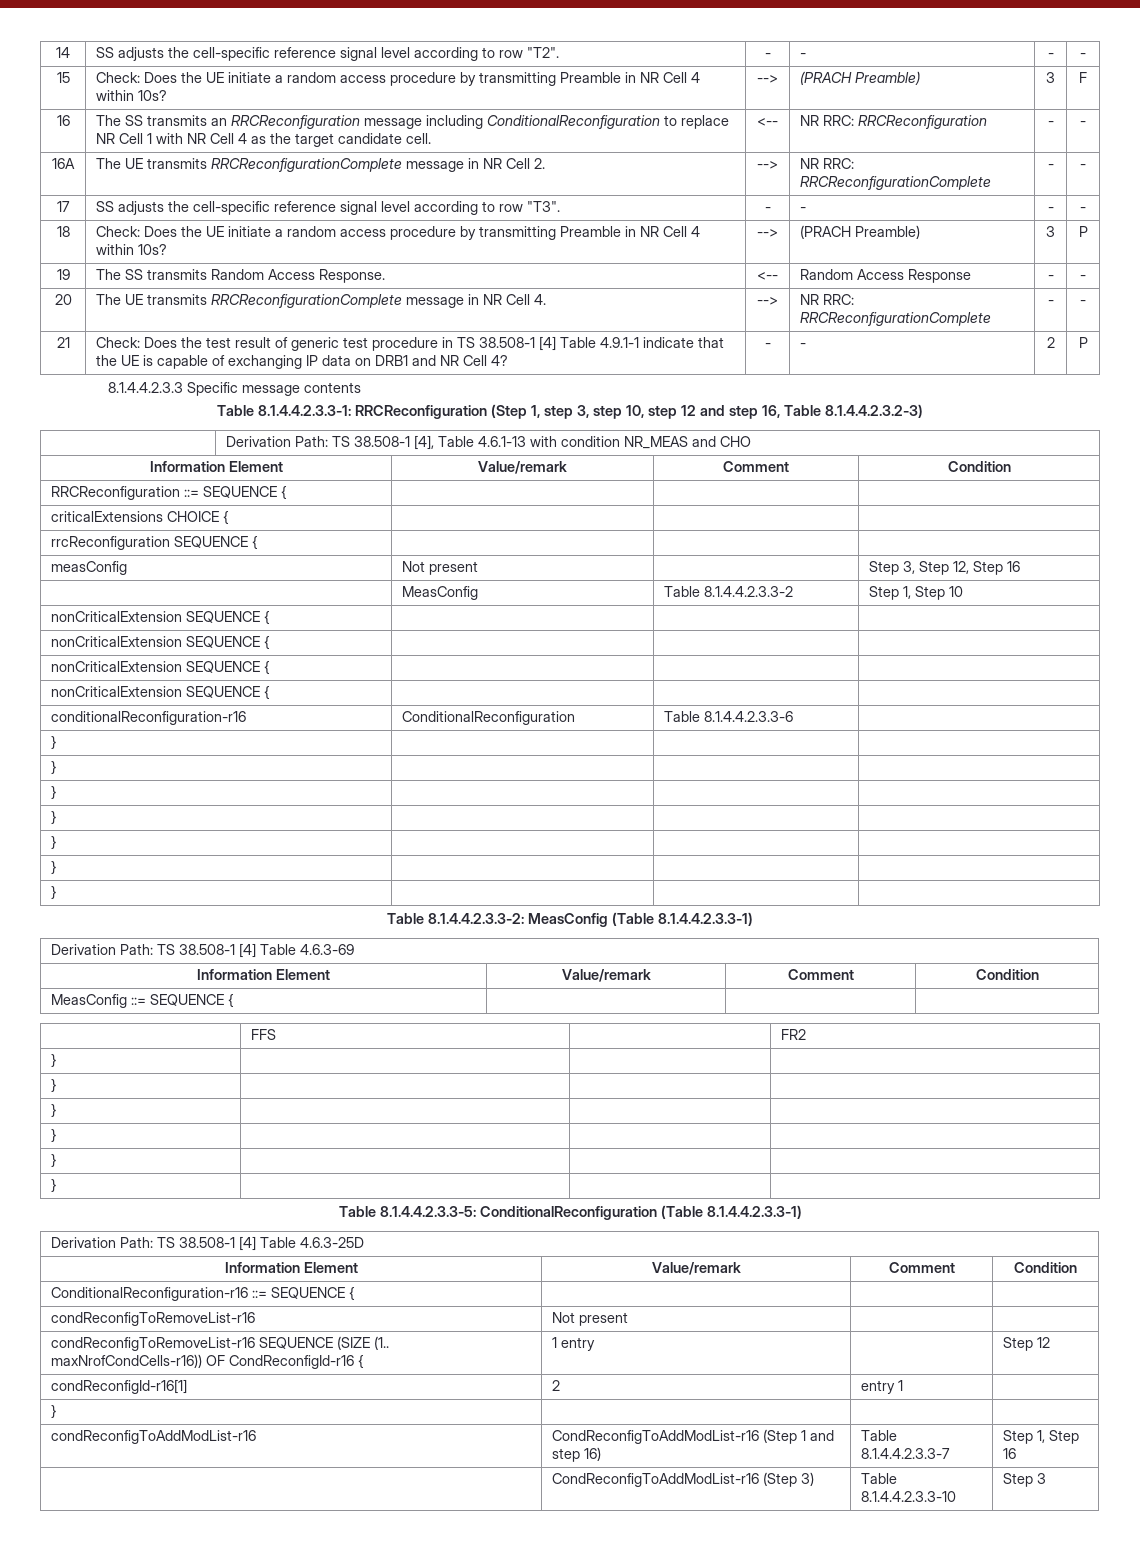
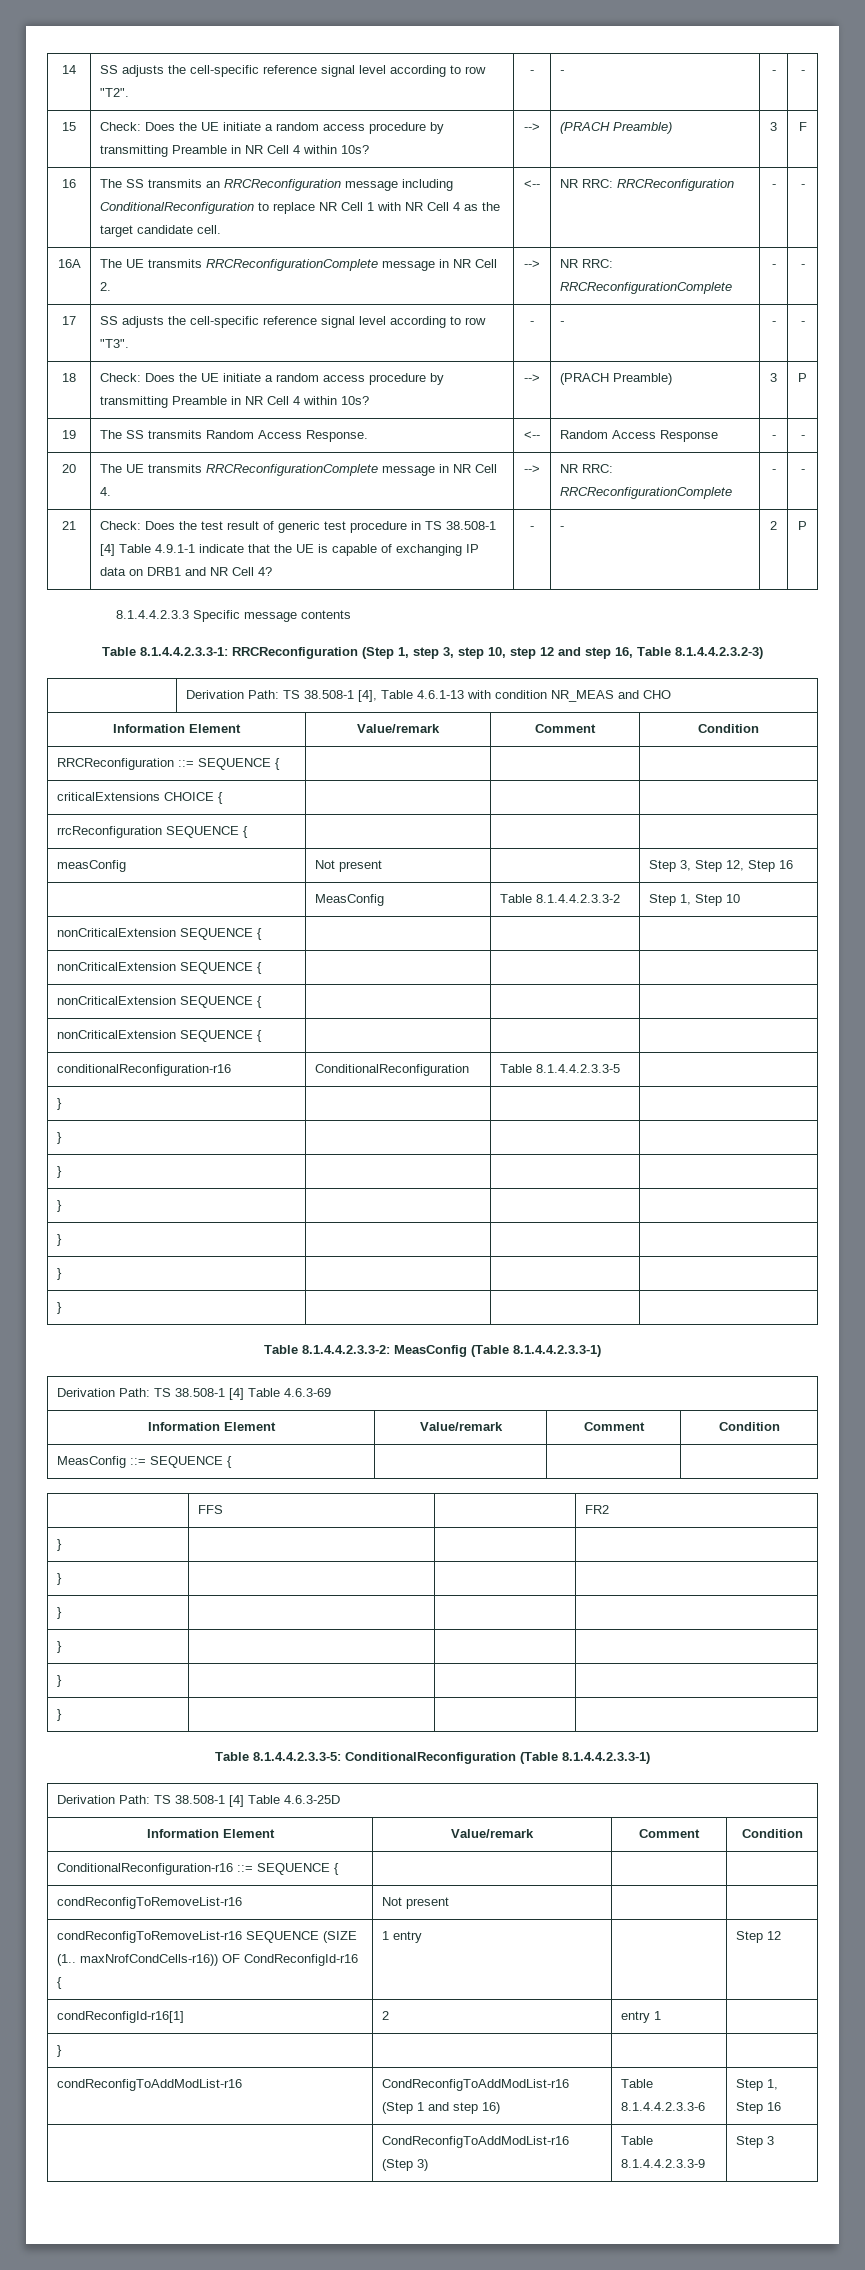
[704,711,794,722] 8.1.4.4.2.3.3-6 -> [535,1064,620,1073] 8.1.4.4.2.3.3-5
[861,1448,951,1459] 8.1.4.4.2.3.3-7 -> [620,2102,705,2111] 8.1.4.4.2.3.3-6
[861,1491,957,1502] 8.1.4.4.2.3.3-10 -> [620,2159,705,2168] 8.1.4.4.2.3.3-9

